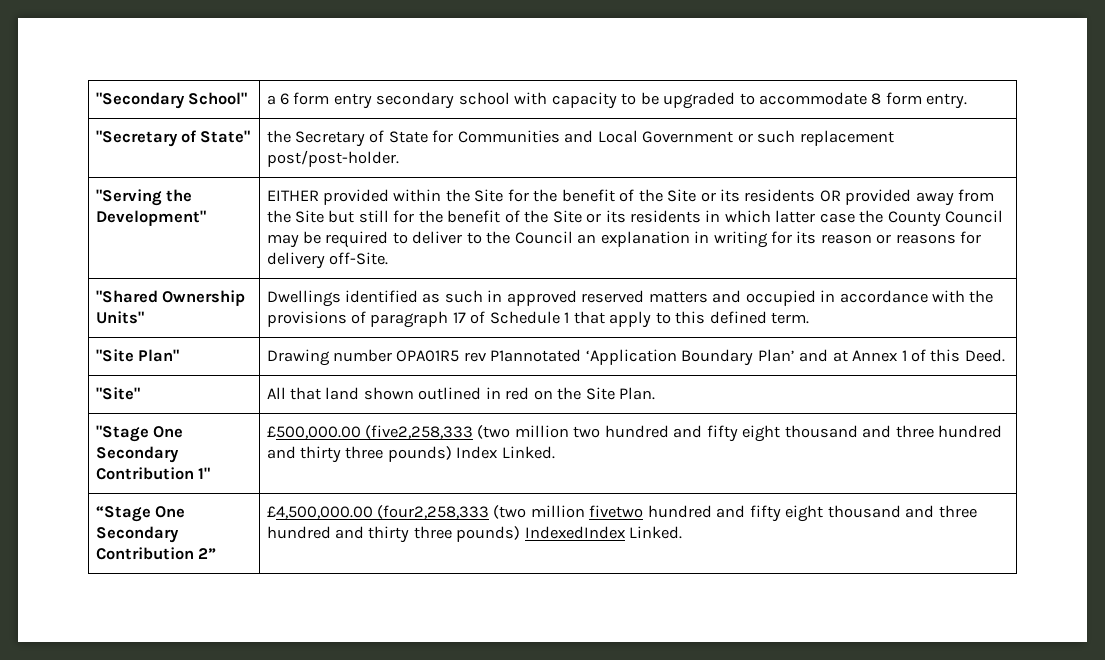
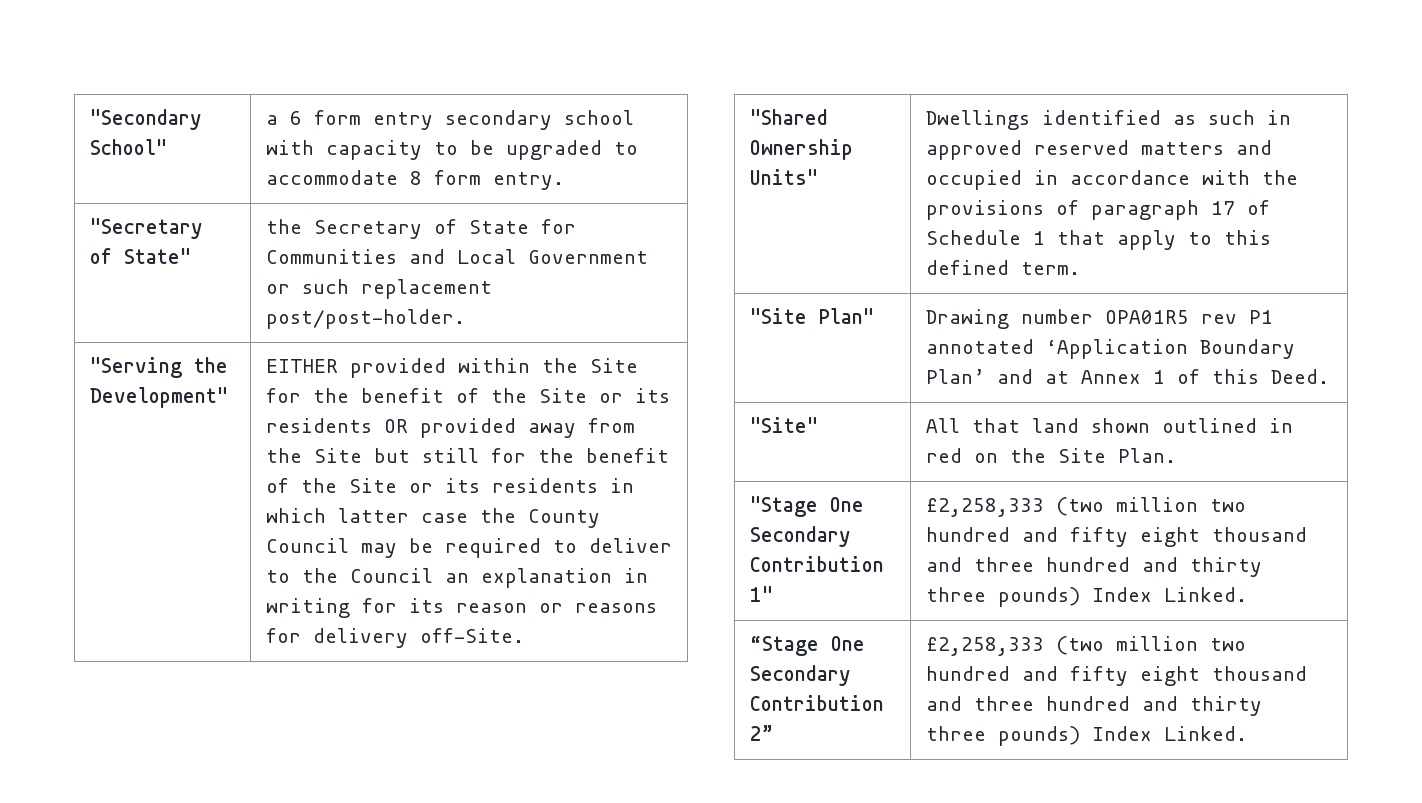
[490,349,582,362] P1annotated -> [1248,310,1273,324] [925,339,1034,354] P1 annotated
[266,425,473,439] £500,000.00 (five2,258,333 -> [925,498,1044,517] £2,258,333
[266,505,644,519] £4,500,000.00 (four2,258,333 (two million fivetwo -> [925,636,1246,656] £2,258,333 (two million two
[524,526,625,539] IndexedIndex -> [1091,726,1152,741] Index

